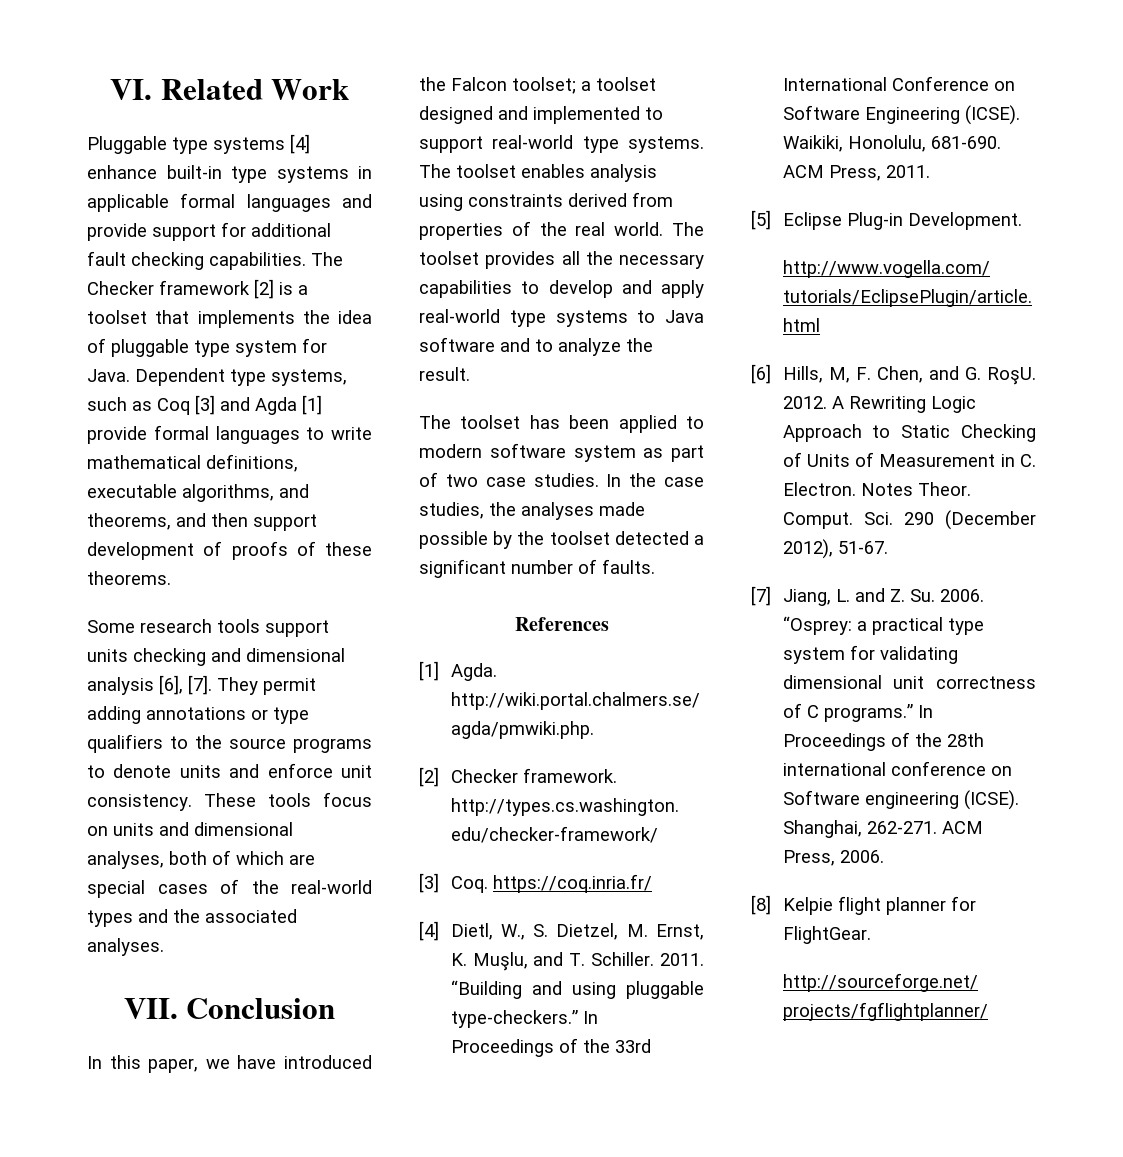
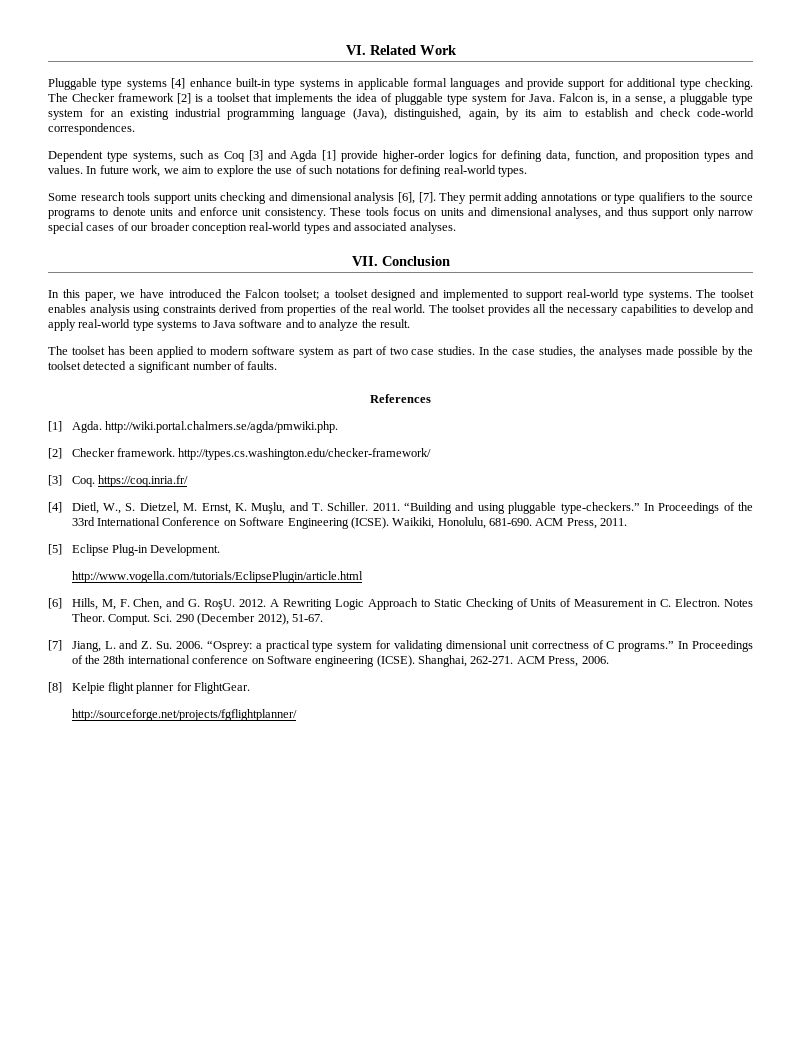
[87,251,306,270] fault checking capabilities. -> [679,78,754,90] type checking.
(130, 375) none -> [559,93,753,105] [48,108,754,120] [48,123,135,135] Falcon is, in a sense, a pluggable type system for an existing industrial programming language (Java), distinguished, again, by its aim to establish and check code-world correspondences. //
[153,425,372,444] [87,454,298,472] [87,484,309,502] [87,513,317,531] [87,541,372,560] [87,571,171,585] formal languages to write mathematical definitions, executable algorithms, and theorems, and then support development of proofs of these theorems. -> [382,150,754,162] [48,165,527,177] higher-order logics for defining data, function, and proposition types and values. In future work, we aim to explore the use of such notations for defining real-world types.
[169,850,315,865] [87,879,279,898] both of which are special cases of the -> [605,207,753,219] [48,222,247,234] and thus support only narrow special cases of our broader conception
[173,909,200,923] the -> (352, 226) none

